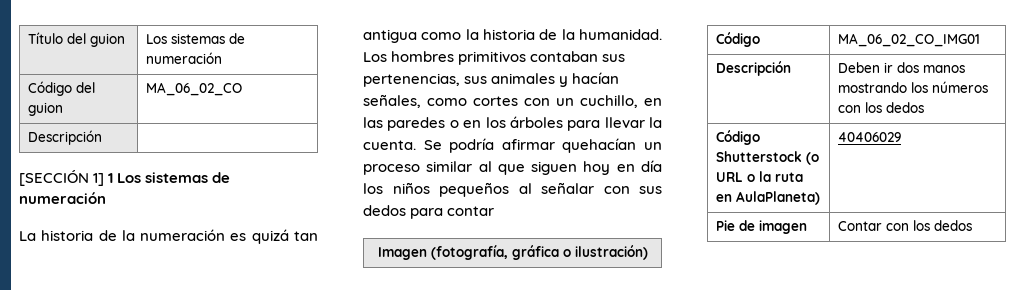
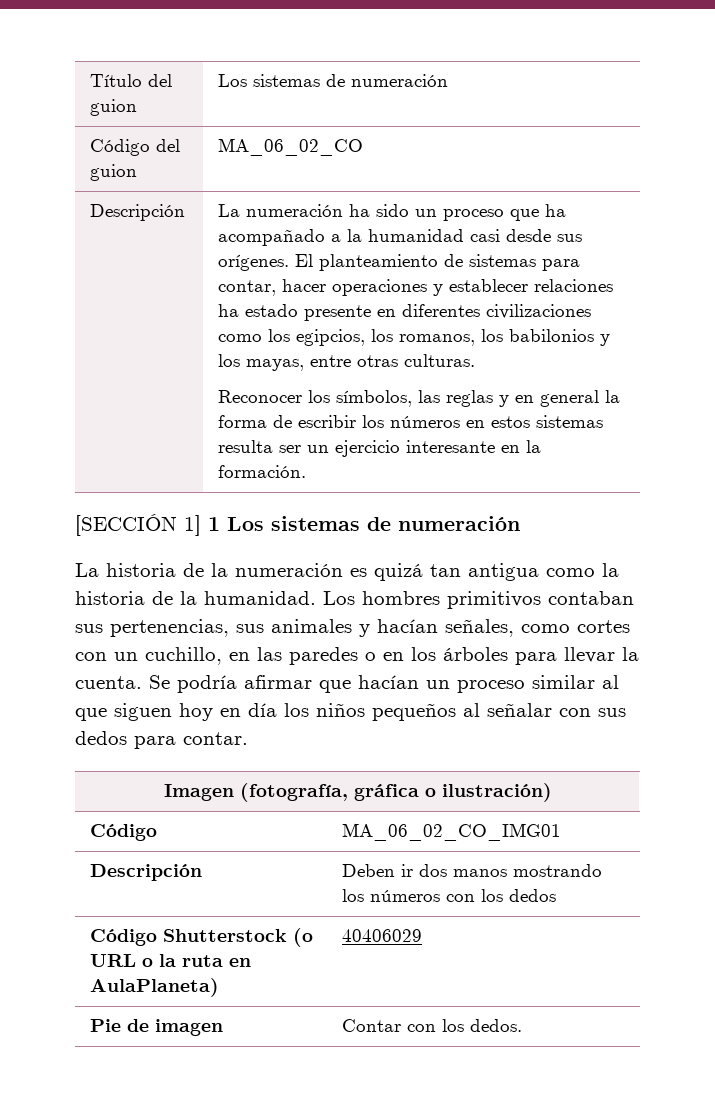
(102, 137) none -> [217,204,566,221] [217,229,582,246] [217,254,580,271] [217,279,613,296] [217,304,591,321] [217,329,610,346] [217,354,475,371] [217,390,620,407] [217,415,603,428] [217,440,541,457] [217,465,306,478] La numeración ha sido un proceso que ha acompañado a la humanidad casi desde sus orígenes. El planteamiento de sistemas para contar, hacer operaciones y establecer relaciones ha estado presente en diferentes civilizaciones como los egipcios, los romanos, los babilonios y los mayas, entre otras culturas. // Reconocer los símbolos, las reglas y en general la forma de escribir los números en estos sistemas resulta ser un ejercicio interesante en la formación.
[562,138,637,153] quehacían -> [319,675,419,693] que hacían
[447,206,495,216] contar -> [183,732,248,745] contar.
[933,220,972,231] dedos -> [469,1019,522,1032] dedos.

